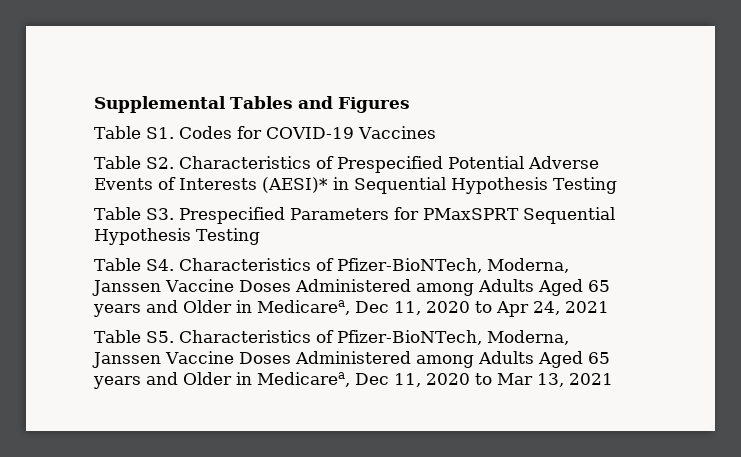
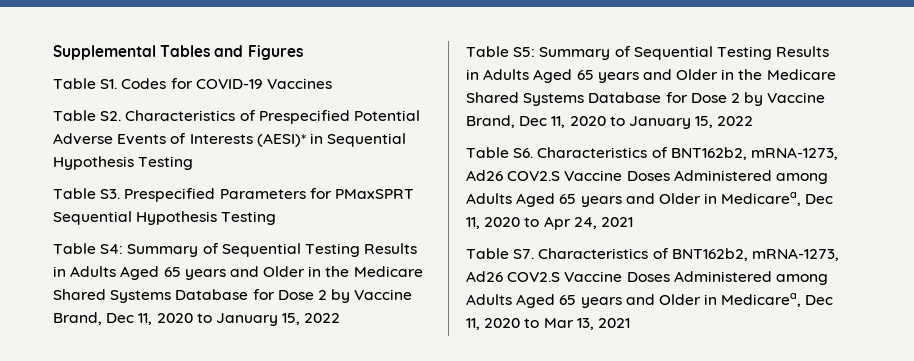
[145,258,569,273] [92,280,161,296] S4. Characteristics of Pfizer-BioNTech, Moderna, Janssen -> [100,243,418,257] [53,266,423,280] [53,289,413,303] [53,312,341,326] [466,46,830,60] [466,69,836,83] [466,92,826,106] [466,115,754,129] [466,147,838,160] [466,170,561,181] S4: Summary of Sequential Testing Results in Adults Aged 65 years and Older in the Medicare Shared Systems Database for Dose 2 by Vaccine Brand, Dec 11, 2020 to January 15, 2022 // Table S5: Summary of Sequential Testing Results in Adults Aged 65 years and Older in the Medicare Shared Systems Database for Dose 2 by Vaccine Brand, Dec 11, 2020 to January 15, 2022 // Table S6. Characteristics of BNT162b2, mRNA-1273, Ad26 COV2.S
[145,330,569,345] [92,352,161,368] S5. Characteristics of Pfizer-BioNTech, Moderna, Janssen -> [513,248,839,261] [466,271,561,282] S7. Characteristics of BNT162b2, mRNA-1273, Ad26 COV2.S

